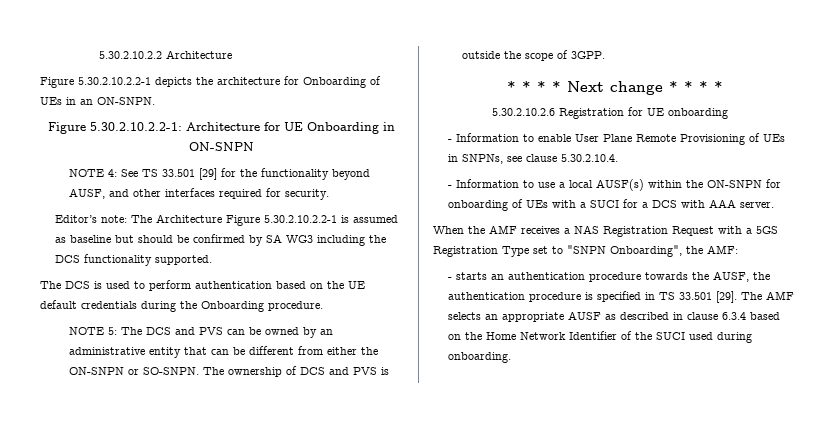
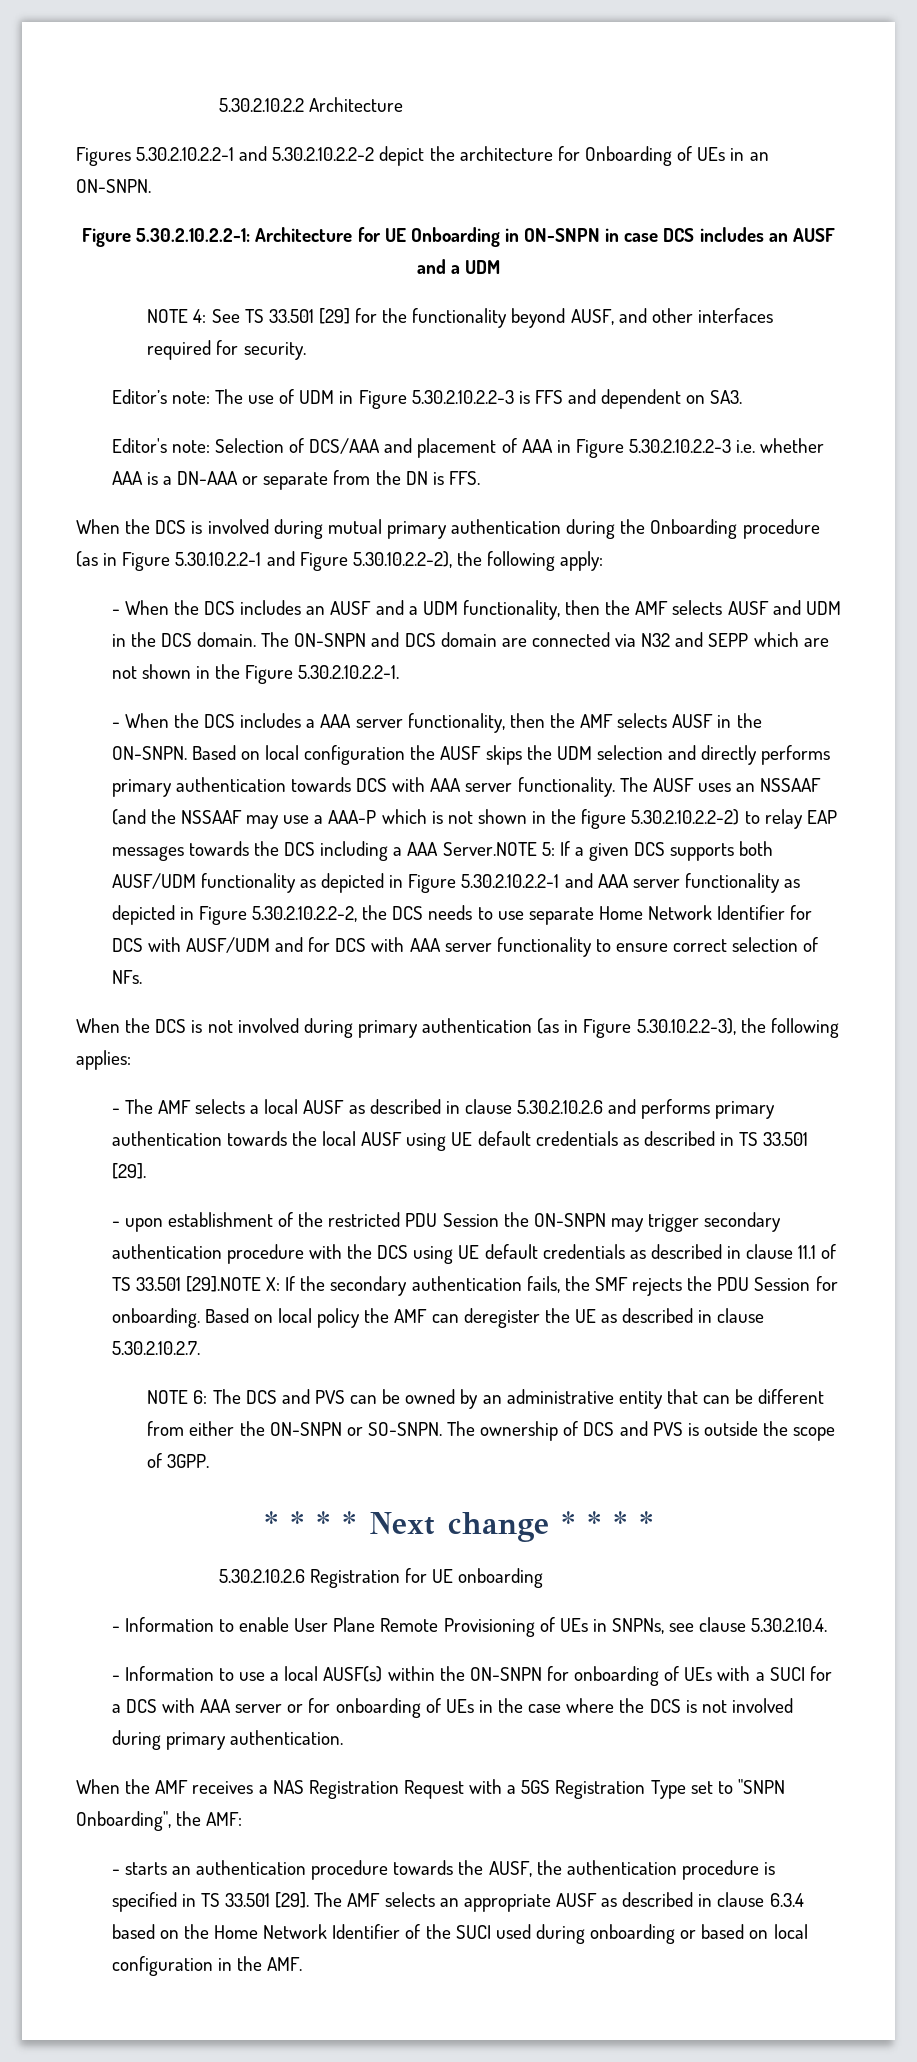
[40,77,192,88] Figure 5.30.2.10.2.2-1 depicts -> [76,146,425,166] Figures 5.30.2.10.2.2-1 and 5.30.2.10.2.2-2 depict
(254, 146) none -> [605,227,835,242] [416,259,501,274] in case DCS includes an AUSF and a UDM
[155,214,398,226] [54,234,386,246] [54,254,212,266] [40,280,365,291] [40,300,323,312] [69,327,118,335] Architecture Figure 5.30.2.10.2.2-1 is assumed as baseline but should be confirmed by SA WG3 including the DCS functionality supported. // The DCS is used to perform authentication based on the UE default credentials during the Onboarding procedure. // NOTE 5: -> [248,389,743,409] [111,438,825,458] [111,470,480,490] [76,519,820,539] [76,551,604,571] [111,600,841,620] [111,632,829,647] [111,664,400,684] [111,713,762,733] [111,745,831,765] [111,777,822,797] [111,809,837,829] [111,841,774,861] [111,873,801,893] [111,905,813,925] [111,937,819,957] [111,970,142,984] [76,1018,839,1038] [76,1050,131,1070] [111,1099,776,1119] [111,1131,809,1151] [111,1163,146,1179] [111,1212,782,1232] [111,1244,837,1264] [111,1276,838,1296] [111,1308,765,1328] [111,1341,200,1355] [147,1390,208,1404] use of UDM in Figure 5.30.2.10.2.2-3 is FFS and dependent on SA3. // Editor's note: Selection of DCS/AAA and placement of AAA in Figure 5.30.2.10.2.2-3 i.e. whether AAA is a DN-AAA or separate from the DN is FFS. // When the DCS is involved during mutual primary authentication during the Onboarding procedure (as in Figure 5.30.10.2.2-1 and Figure 5.30.10.2.2-2), the following apply: // - When the DCS includes an AUSF and a UDM functionality, then the AMF selects AUSF and UDM in the DCS domain. The ON-SNPN and DCS domain are connected via N32 and SEPP which are not shown in the Figure 5.30.2.10.2.2-1. // - When the DCS includes a AAA server functionality, then the AMF selects AUSF in the ON-SNPN. Based on local configuration the AUSF skips the UDM selection and directly performs primary authentication towards DCS with AAA server functionality. The AUSF uses an NSSAAF (and the NSSAAF may use a AAA-P which is not shown in the figure 5.30.2.10.2.2-2) to relay EAP messages towards the DCS including a AAA Server.NOTE 5: If a given DCS supports both AUSF/UDM functionality as depicted in Figure 5.30.2.10.2.2-1 and AAA server functionality as depicted in Figure 5.30.2.10.2.2-2, the DCS needs to use separate Home Network Identifier for DCS with AUSF/UDM and for DCS with AAA server functionality to ensure correct selection of NFs. // When the DCS is not involved during primary authentication (as in Figure 5.30.10.2.2-3), the following applies: // - The AMF selects a local AUSF as described in clause 5.30.2.10.2.6 and performs primary authentication towards the local AUSF using UE default credentials as described in TS 33.501 [29]. // - upon establishment of the restricted PDU Session the ON-SNPN may trigger secondary authentication procedure with the DCS using UE default credentials as described in clause 11.1 of TS 33.501 [29].NOTE X: If the secondary authentication fails, the SMF rejects the PDU Session for onboarding. Based on local policy the AMF can deregister the UE as described in clause 5.30.2.10.2.7. // NOTE 6:
[739,202,774,208] server. -> [235,1698,793,1718] [111,1730,343,1750] server or for onboarding of UEs in the case where the DCS is not involved during primary authentication.
[447,352,511,363] onboarding. -> [590,1924,808,1944] [111,1956,303,1976] onboarding or based on local configuration in the AMF.

